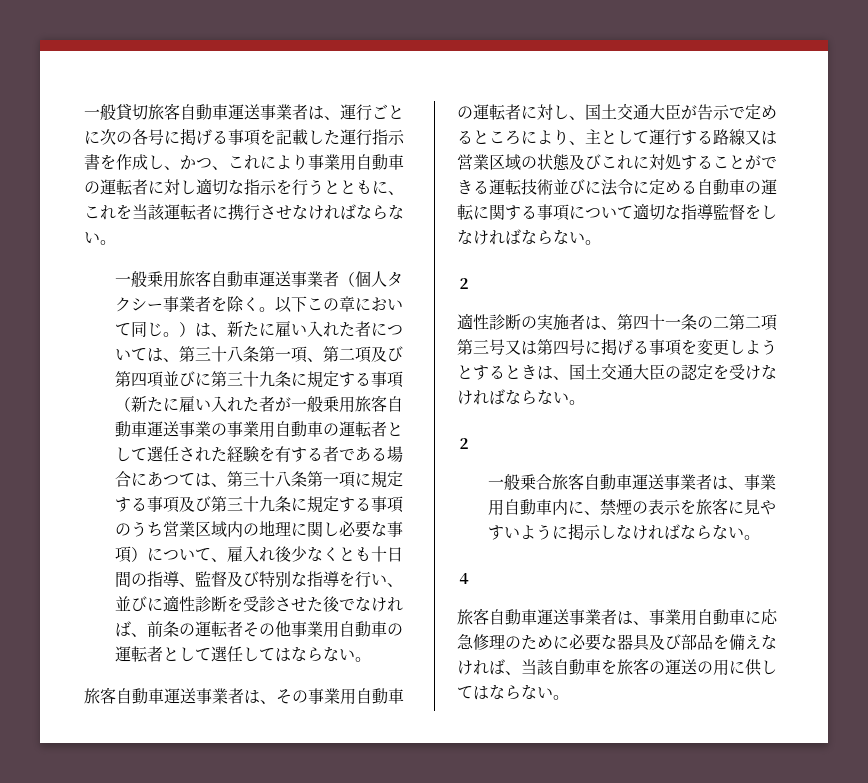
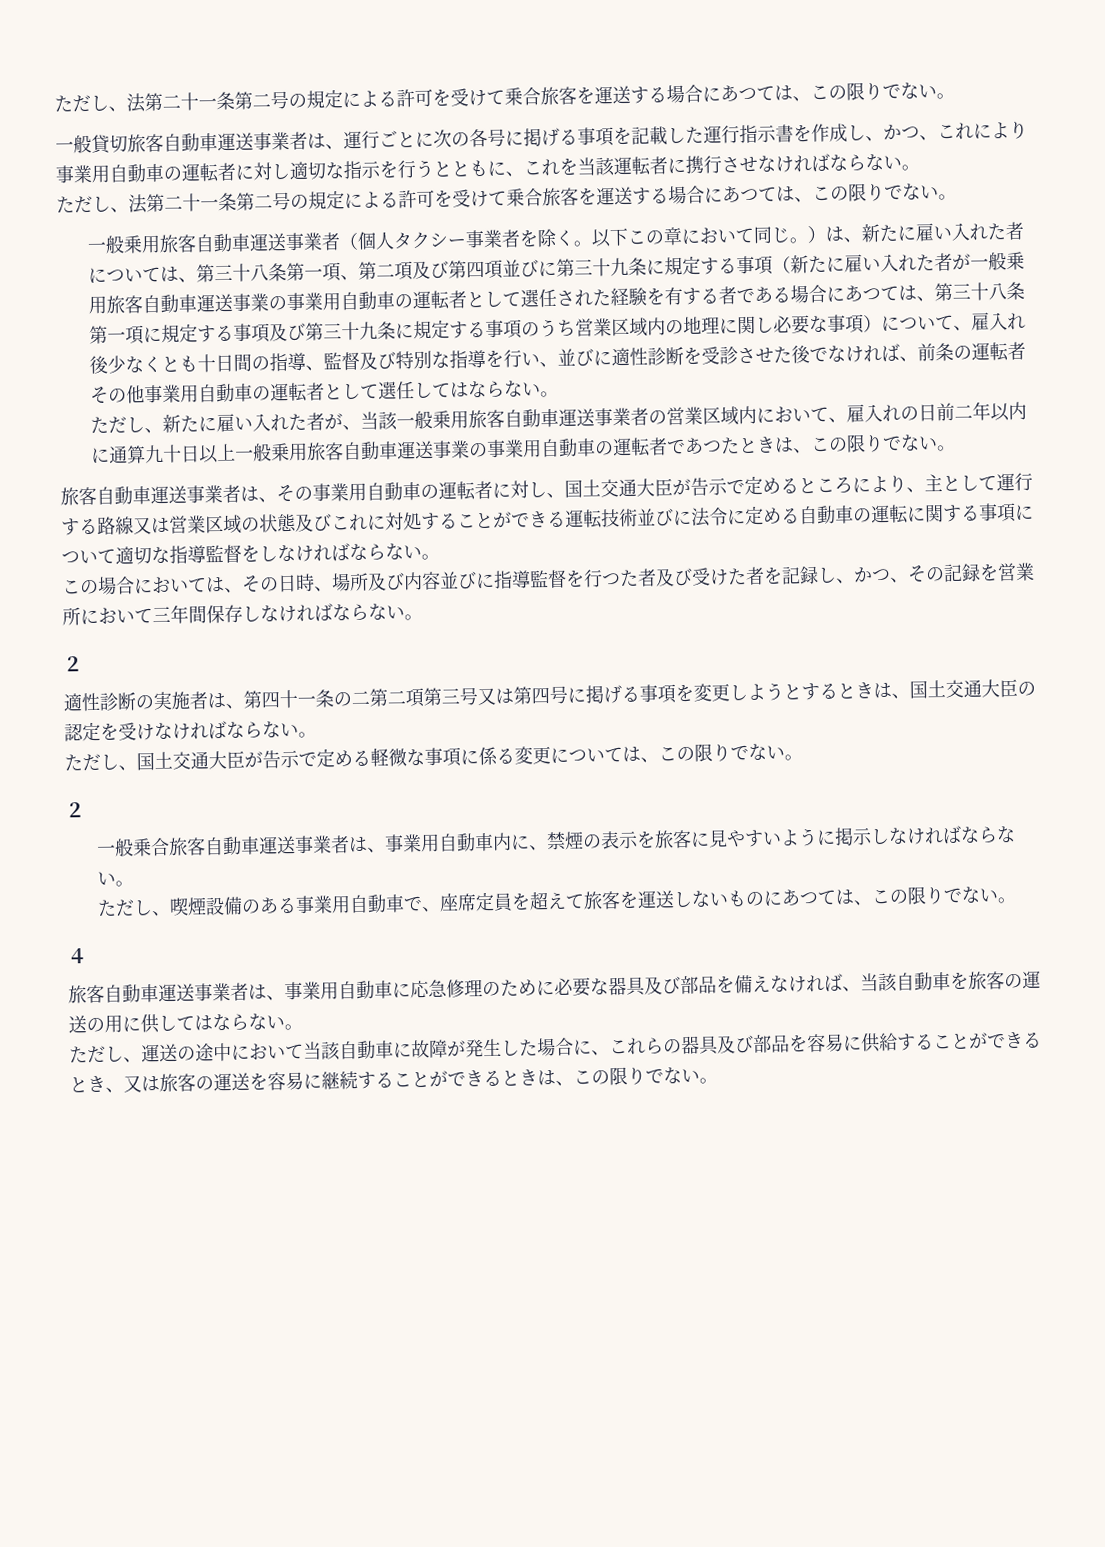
(84, 113) none -> [54,81,955,113] ただし、法第二十一条第二号の規定による許可を受けて乗合旅客を運送する場合にあつては、この限りでない。 //
(116, 242) none -> [56,182,957,214] // ただし、法第二十一条第二号の規定による許可を受けて乗合旅客を運送する場合にあつては、この限りでない。
(372, 659) none -> [90,401,1028,434] [91,433,957,464] // ただし、新たに雇い入れた者が、当該一般乗用旅客自動車運送事業者の営業区域内において、雇入れの日前二年以内に通算九十日以上一般乗用旅客自動車運送事業の事業用自動車の運転者であつたときは、この限りでない。
(601, 242) none -> [61,562,1035,595] [62,603,423,626] // この場合においては、その日時、場所及び内容並びに指導監督を行つた者及び受けた者を記録し、かつ、その記録を営業所において三年間保存しなければならない。
(585, 402) none -> [64,743,803,772] // ただし、国土交通大臣が告示で定める軽微な事項に係る変更については、この限りでない。
(761, 537) none -> [97,886,1018,917] // ただし、喫煙設備のある事業用自動車で、座席定員を超えて旅客を運送しないものにあつては、この限りでない。
(569, 697) none -> [69,1031,1042,1064] [69,1066,718,1093] // ただし、運送の途中において当該自動車に故障が発生した場合に、これらの器具及び部品を容易に供給することができるとき、又は旅客の運送を容易に継続することができるときは、この限りでない。

